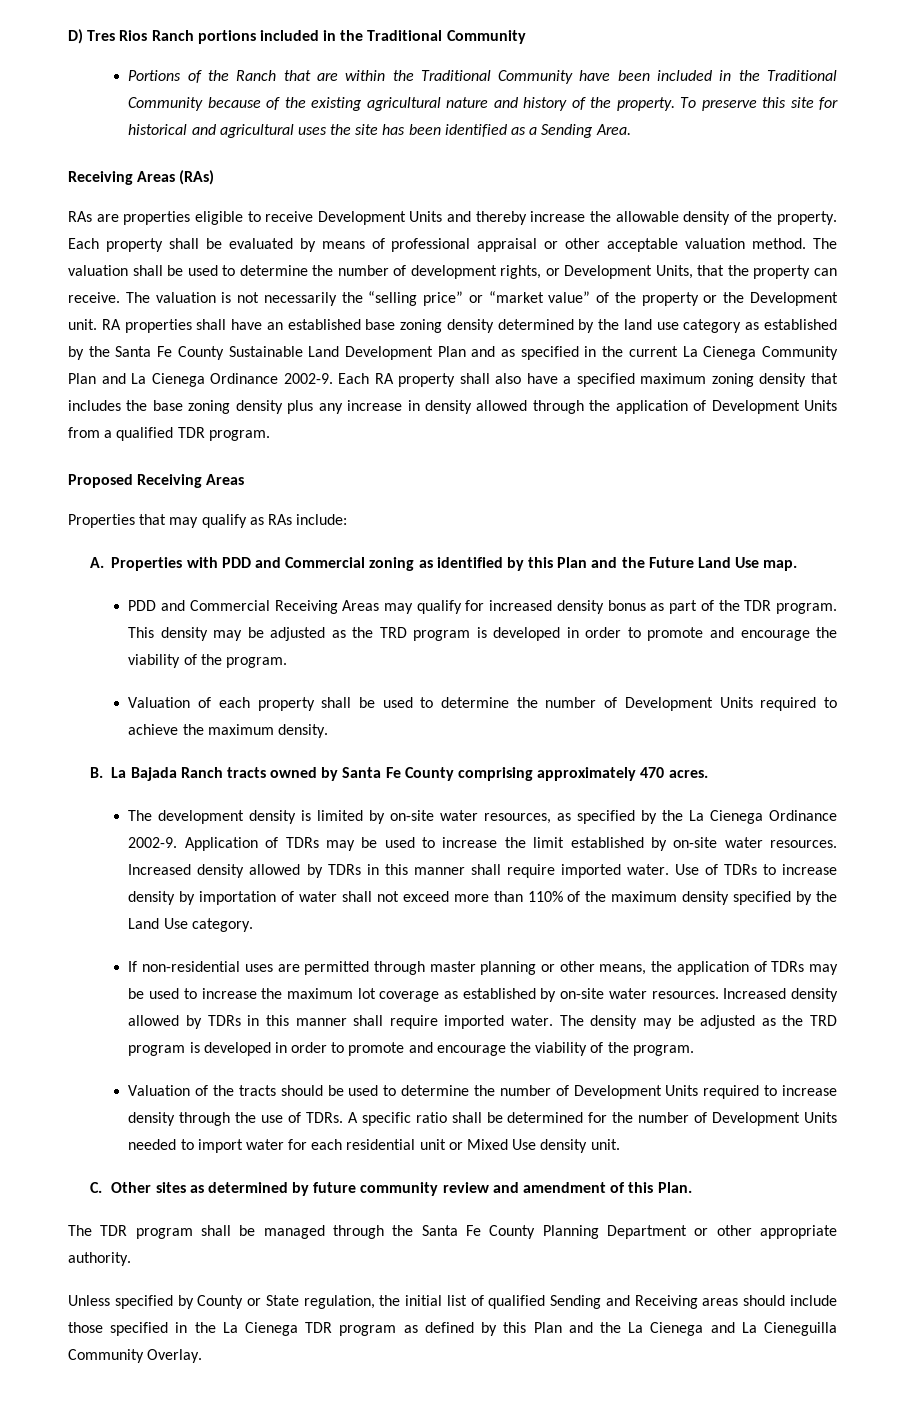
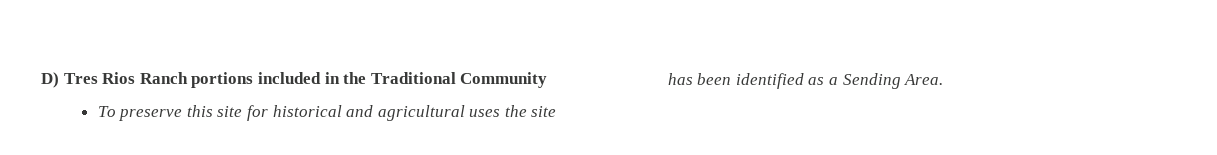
[128,70,837,84] [128,97,675,111] Portions of the Ranch that are within the Traditional Community have been included in the Traditional Community because of the existing agricultural nature and history of the property. -> (548, 80) none
[68,170,215,185] [68,211,837,225] [68,238,837,252] [68,265,837,279] [68,291,838,306] [68,319,837,333] [68,346,839,360] [68,373,838,387] [68,400,837,414] [68,427,270,441] [68,474,245,488] [68,514,348,528] [89,557,798,571] [128,600,838,614] [128,627,838,641] [128,654,287,668] [128,697,837,711] [128,724,328,738] [89,767,708,781] [128,810,838,824] [128,837,838,851] [128,864,837,878] [128,891,838,905] [128,918,253,932] [128,961,838,975] [128,988,838,1002] [128,1015,838,1029] [128,1042,694,1056] [128,1085,837,1099] [128,1112,838,1126] [128,1139,620,1153] [89,1182,692,1196] [68,1225,837,1239] [68,1252,131,1266] [68,1295,837,1309] [68,1322,837,1336] [68,1349,203,1363] // Receiving Areas (RAs) // RAs are properties eligible to receive Development Units and thereby increase the allowable density of the property. Each property shall be evaluated by means of professional appraisal or other acceptable valuation method. The valuation shall be used to determine the number of development rights, or Development Units, that the property can receive. The valuation is not necessarily the “selling price” or “market value” of the property or the Development unit. RA properties shall have an established base zoning density determined by the land use category as established by the Santa Fe County Sustainable Land Development Plan and as specified in the current La Cienega Community Plan and La Cienega Ordinance 2002-9. Each RA property shall also have a specified maximum zoning density that includes the base zoning density plus any increase in density allowed through the application of Development Units from a qualified TDR program. // Proposed Receiving Areas // Properties that may qualify as RAs include: // A. Properties with PDD and Commercial zoning as identified by this Plan and the Future Land Use map. // PDD and Commercial Receiving Areas may qualify for increased density bonus as part of the TDR program. This density may be adjusted as the TRD program is developed in order to promote and encourage the viability of the program. // Valuation of each property shall be used to determine the number of Development Units required to achieve the maximum density. // B. La Bajada Ranch tracts owned by Santa Fe County comprising approximately 470 acres. // The development density is limited by on-site water resources, as specified by the La Cienega Ordinance 2002-9. Application of TDRs may be used to increase the limit established by on-site water resources. Increased density allowed by TDRs in this manner shall require imported water. Use of TDRs to increase density by importation of water shall not exceed more than 110% of the maximum density specified by the Land Use category. // If non-residential uses are permitted through master planning or other means, the application of TDRs may be used to increase the maximum lot coverage as established by on-site water resources. Increased density allowed by TDRs in this manner shall require imported water. The density may be adjusted as the TRD program is developed in order to promote and encourage the viability of the program. // Valuation of the tracts should be used to determine the number of Development Units required to increase density through the use of TDRs. A specific ratio shall be determined for the number of Development Units needed to import water for each residential unit or Mixed Use density unit. // C. Other sites as determined by future community review and amendment of this Plan. // The TDR program shall be managed through the Santa Fe County Planning Department or other appropriate authority. // Unless specified by County or State regulation, the initial list of qualified Sending and Receiving areas should include those specified in the La Cienega TDR program as defined by this Plan and the La Cienega and La Cieneguilla Community Overlay. -> (944, 79) none

